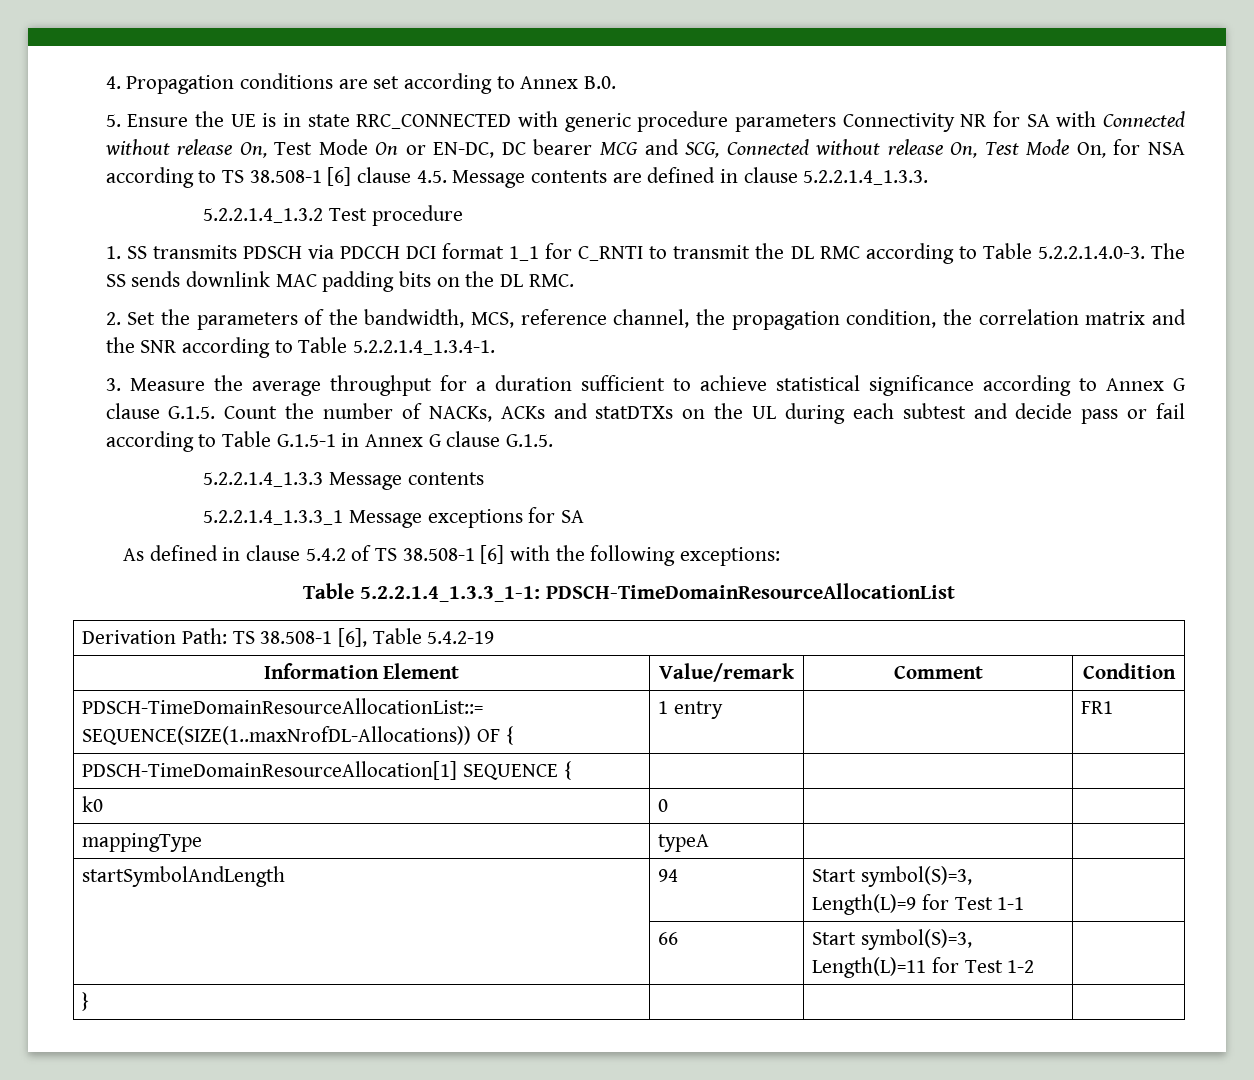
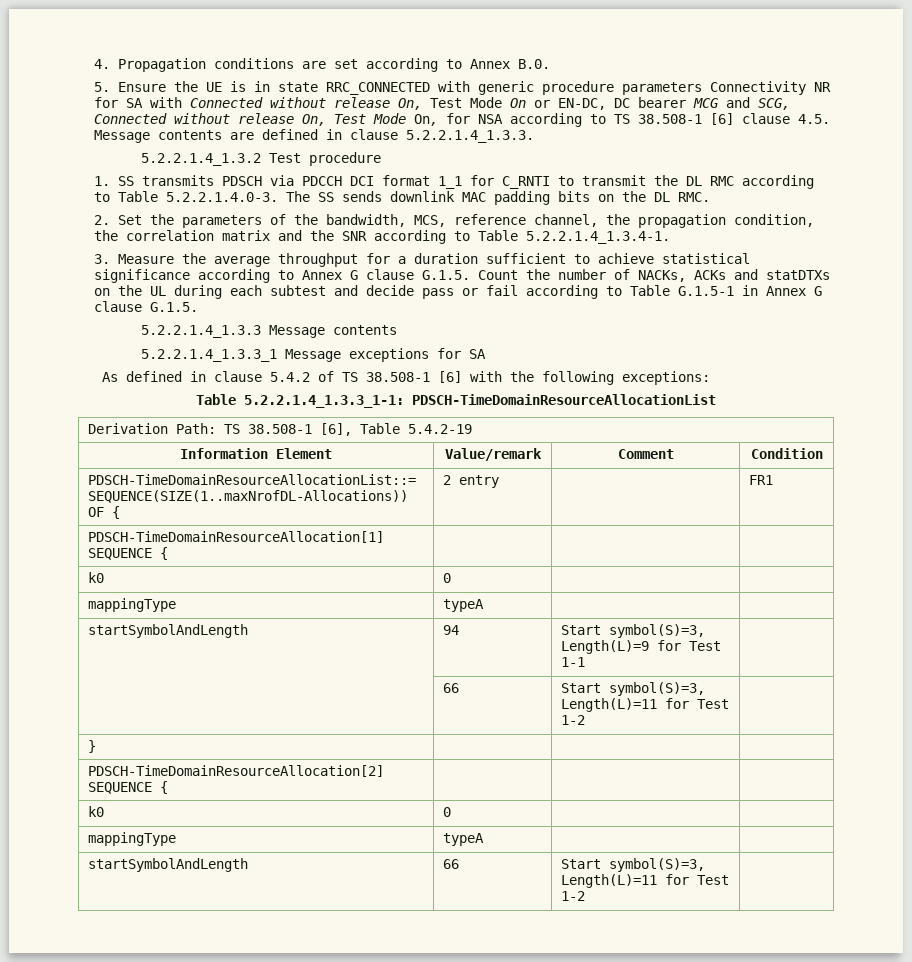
[658,701,669,714] 1 -> [443,475,452,485] 2
(90, 1001) none -> [88,765,385,777] [88,781,169,794] [88,806,105,817] [443,807,452,817] [88,832,177,846] [443,833,485,846] [88,858,249,872] [443,859,460,869] [561,858,706,872] [561,874,730,888] [561,891,586,901] // PDSCH-TimeDomainResourceAllocation[2] SEQUENCE { | | | // k0 | 0 | | // mappingType | typeA | | // startSymbolAndLength | 66 | Start symbol(S)=3, Length(L)=11 for Test 1-2 |

